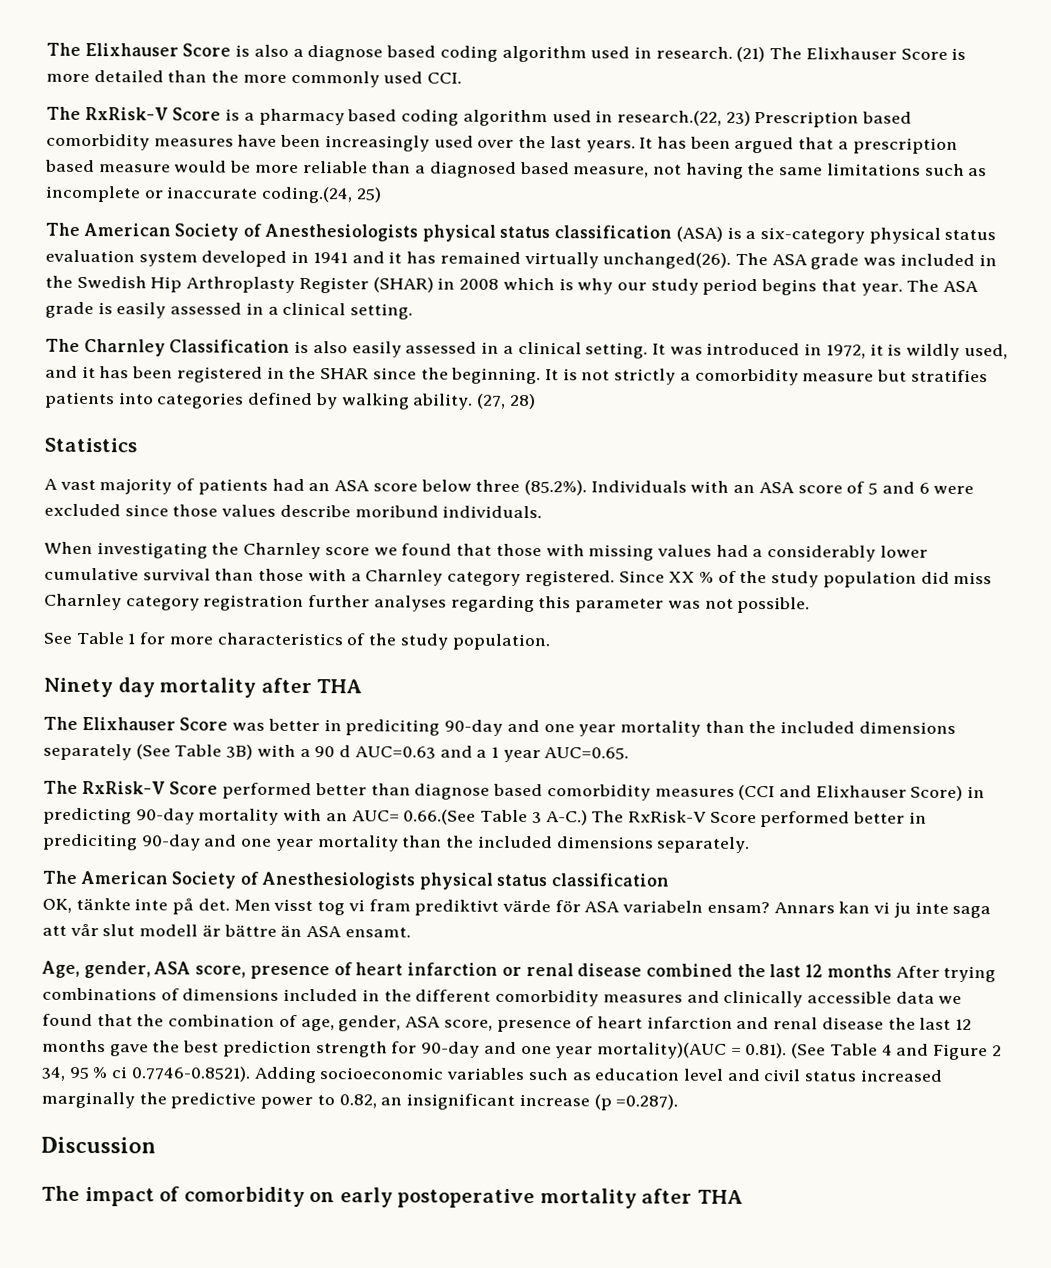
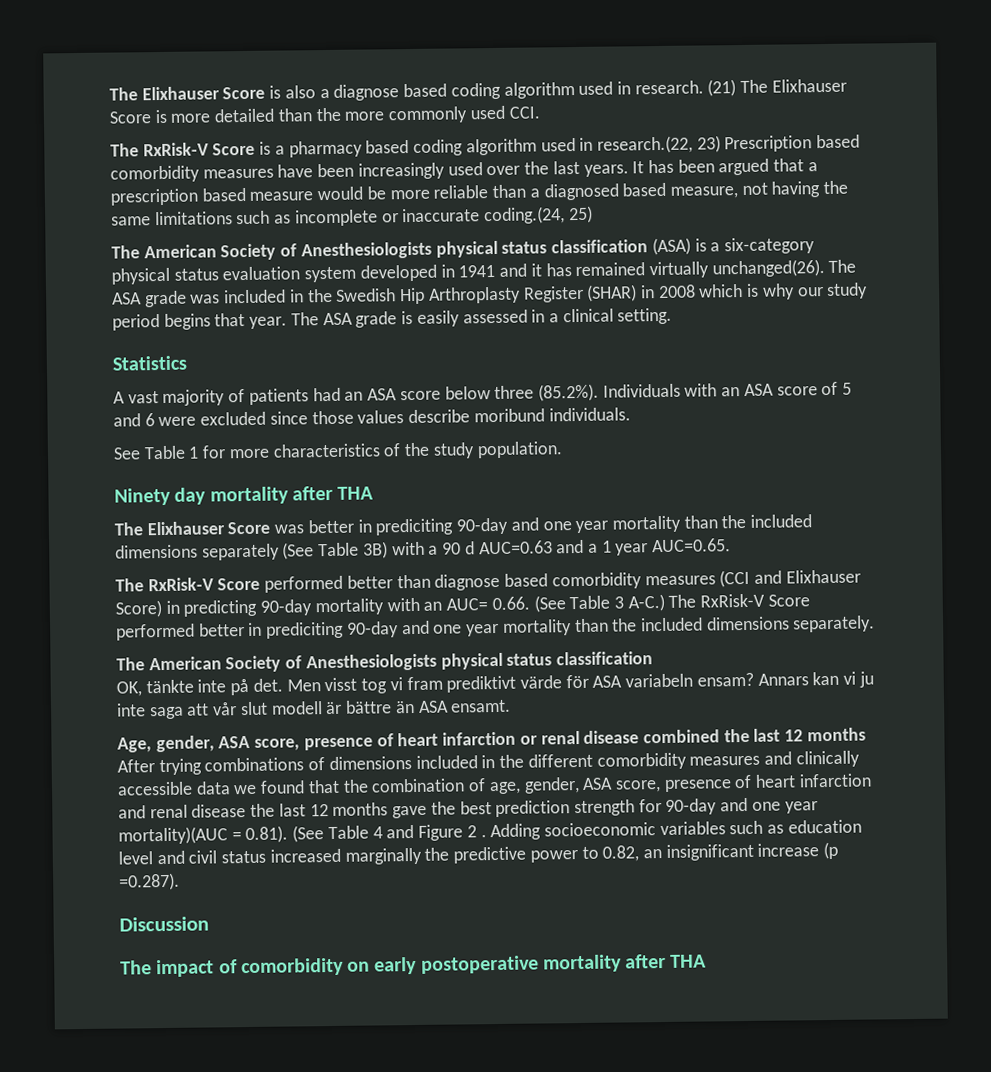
[45,338,1008,360] [45,365,988,386] [45,391,536,410] // The Charnley Classification is also easily assessed in a clinical setting. It was introduced in 1972, it is wildly used, and it has been registered in the SHAR since the beginning. It is not strictly a comorbidity measure but stratifies patients into categories defined by walking ability. (27, 28) -> (673, 316) none
[44,541,928,562] [44,567,993,588] [44,593,811,614] // When investigating the Charnley score we found that those with missing values had a considerably lower cumulative survival than those with a Charnley category registered. Since XX % of the study population did miss Charnley category registration further analyses regarding this parameter was not possible. -> (631, 414) none
[403,809,477,825] 0.66.(See -> [491,595,566,613] 0.66. (See
[41,1066,251,1082] 34, 95 % ci 0.7746-0.8521). -> [480,834,487,838] .

